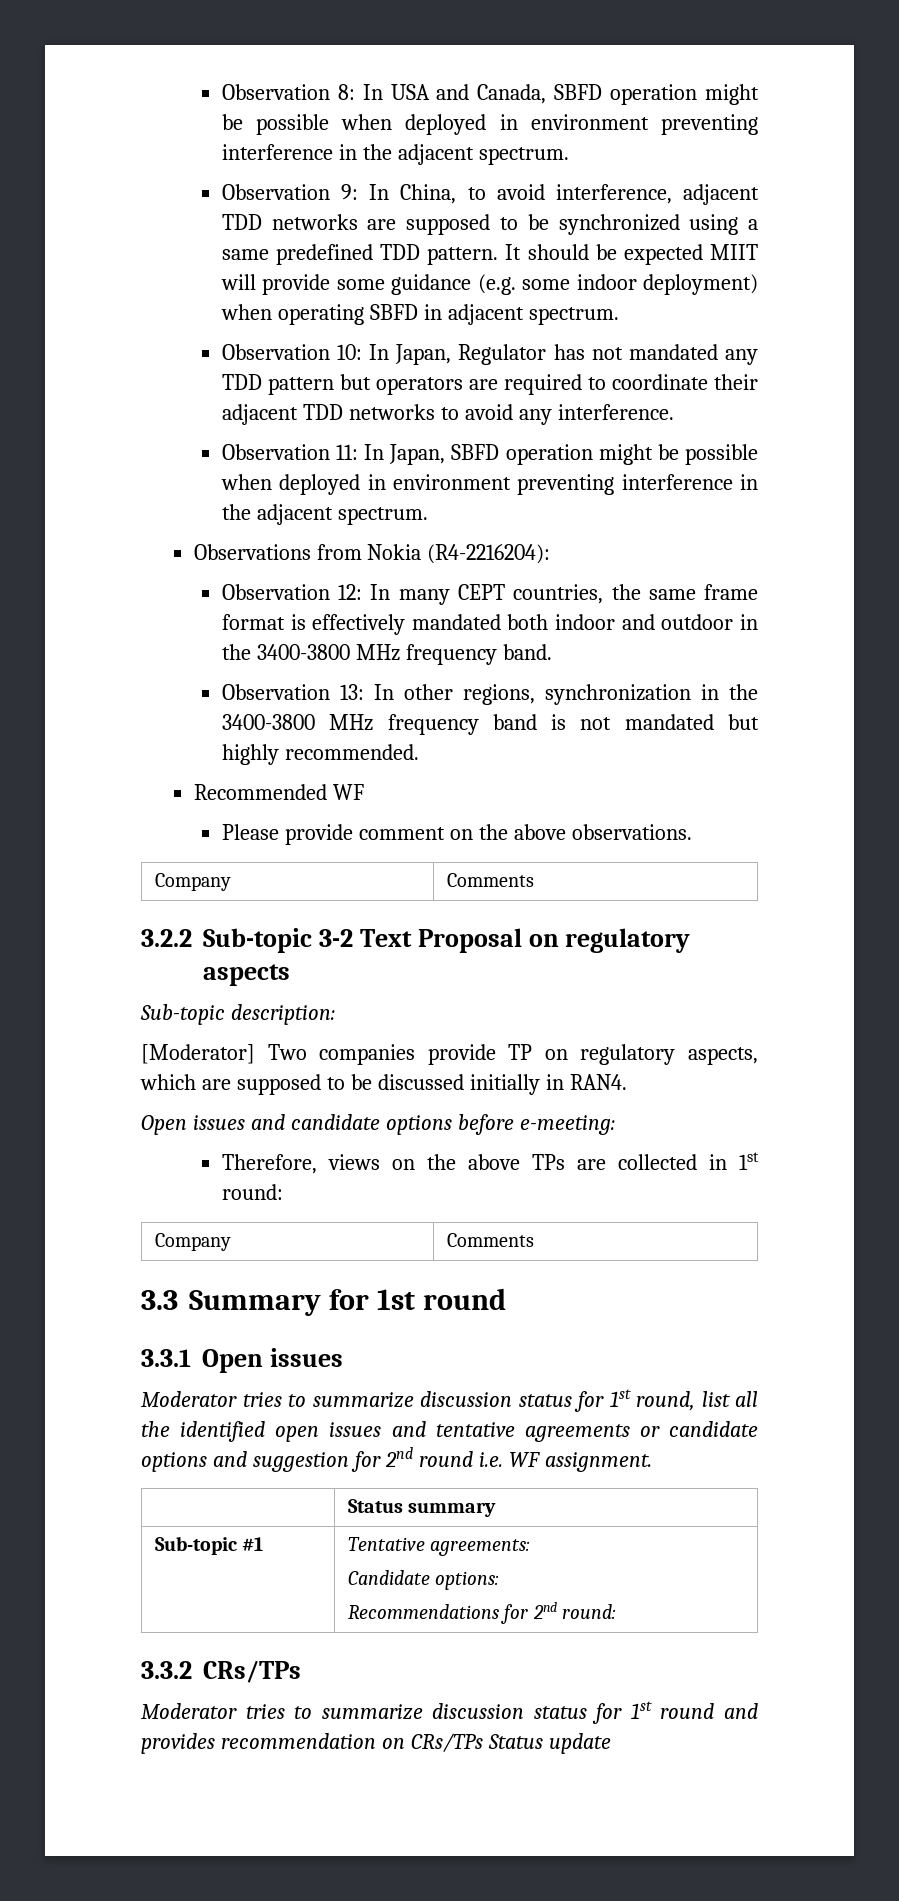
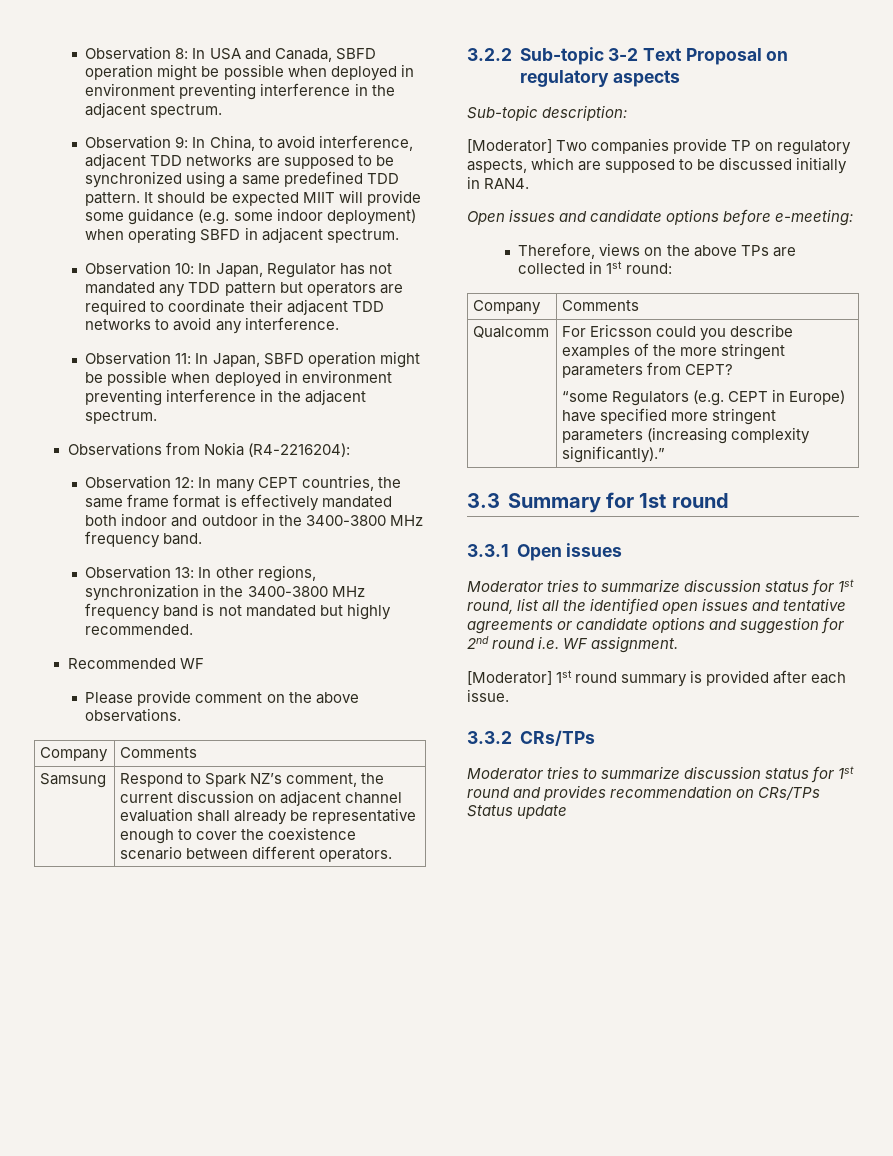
(534, 880) none -> [40,773,107,788] [120,773,385,787] [120,790,403,806] [120,808,417,825] [120,827,357,844] [120,846,393,862] // Samsung | Respond to Spark NZ’s comment, the current discussion on adjacent channel evaluation shall already be representative enough to cover the coexistence scenario between different operators.
(534, 1240) none -> [473,326,550,338] [562,324,794,341] [562,343,786,360] [562,362,734,378] [562,389,846,406] [562,408,777,425] [562,427,811,444] [562,446,666,463] // Qualcomm | For Ericsson could you describe examples of the more stringent parameters from CEPT? // “some Regulators (e.g. CEPT in Europe) have specified more stringent parameters (increasing complexity significantly).”
[347,1499,497,1517] [154,1536,264,1555] [347,1537,531,1556] [347,1570,500,1590] [347,1602,616,1624] // | Status summary // Sub-topic #1 | Tentative agreements: // Candidate options: // Recommendations for 2nd round: -> [467,670,847,687] [467,689,509,702] // [Moderator] 1st round summary is provided after each issue.

